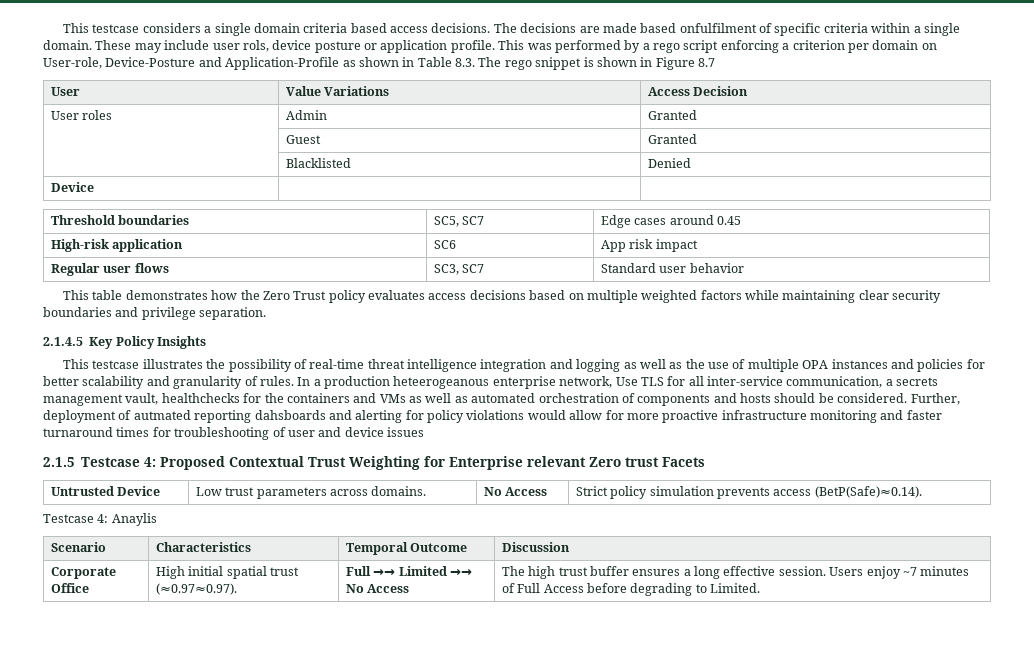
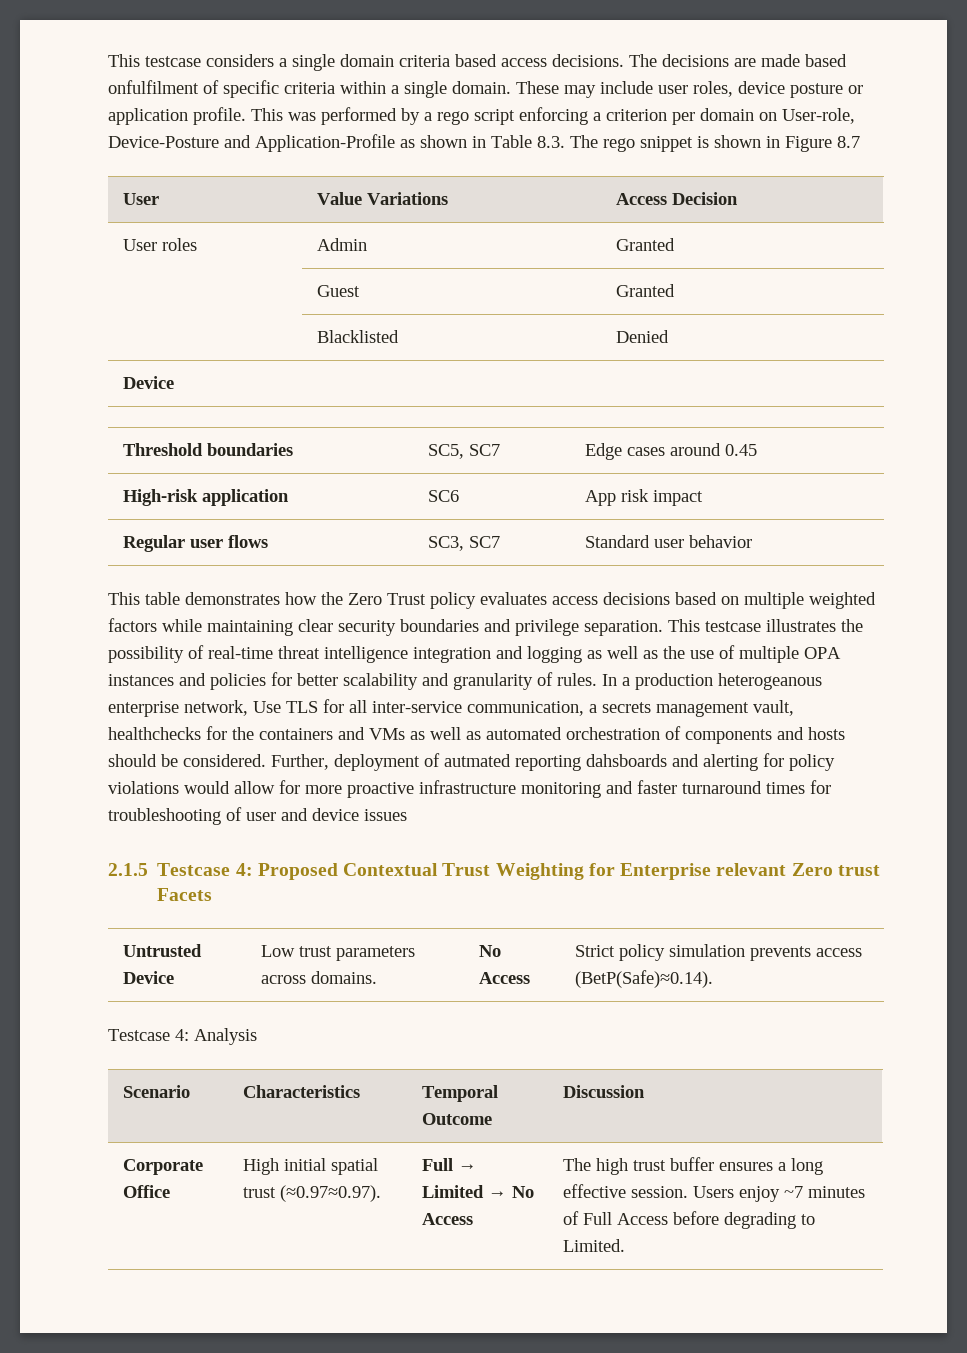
[242,40,269,52] rols, -> [693,81,733,97] roles,
[43,336,206,349] // 2.1.4.5 Key Policy Insights // -> (663, 628) none
[393,376,490,389] heteerogeanous -> [718,673,822,690] heterogeanous
[111,513,157,526] Anaylis -> [194,1028,257,1045] Analysis
[373,566,472,576] →→ Limited →→ -> [457,1164,477,1171] [421,1185,507,1198] → Limited →

